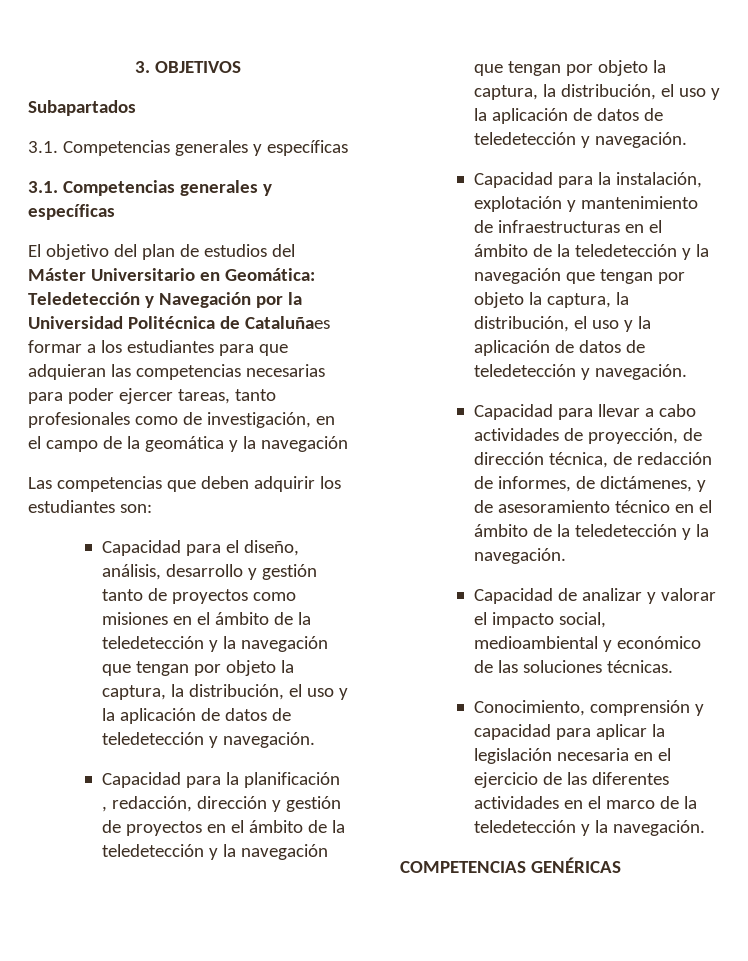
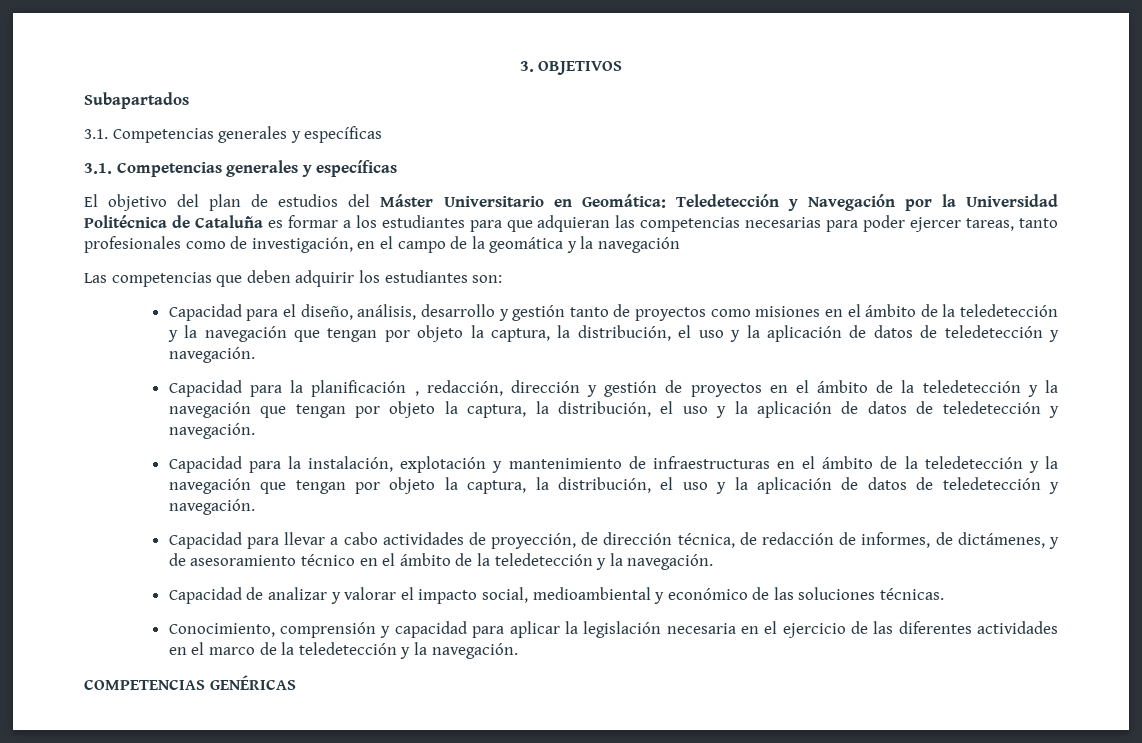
[244,316,330,329] Cataluñaes -> [194,215,283,228] Cataluña es

